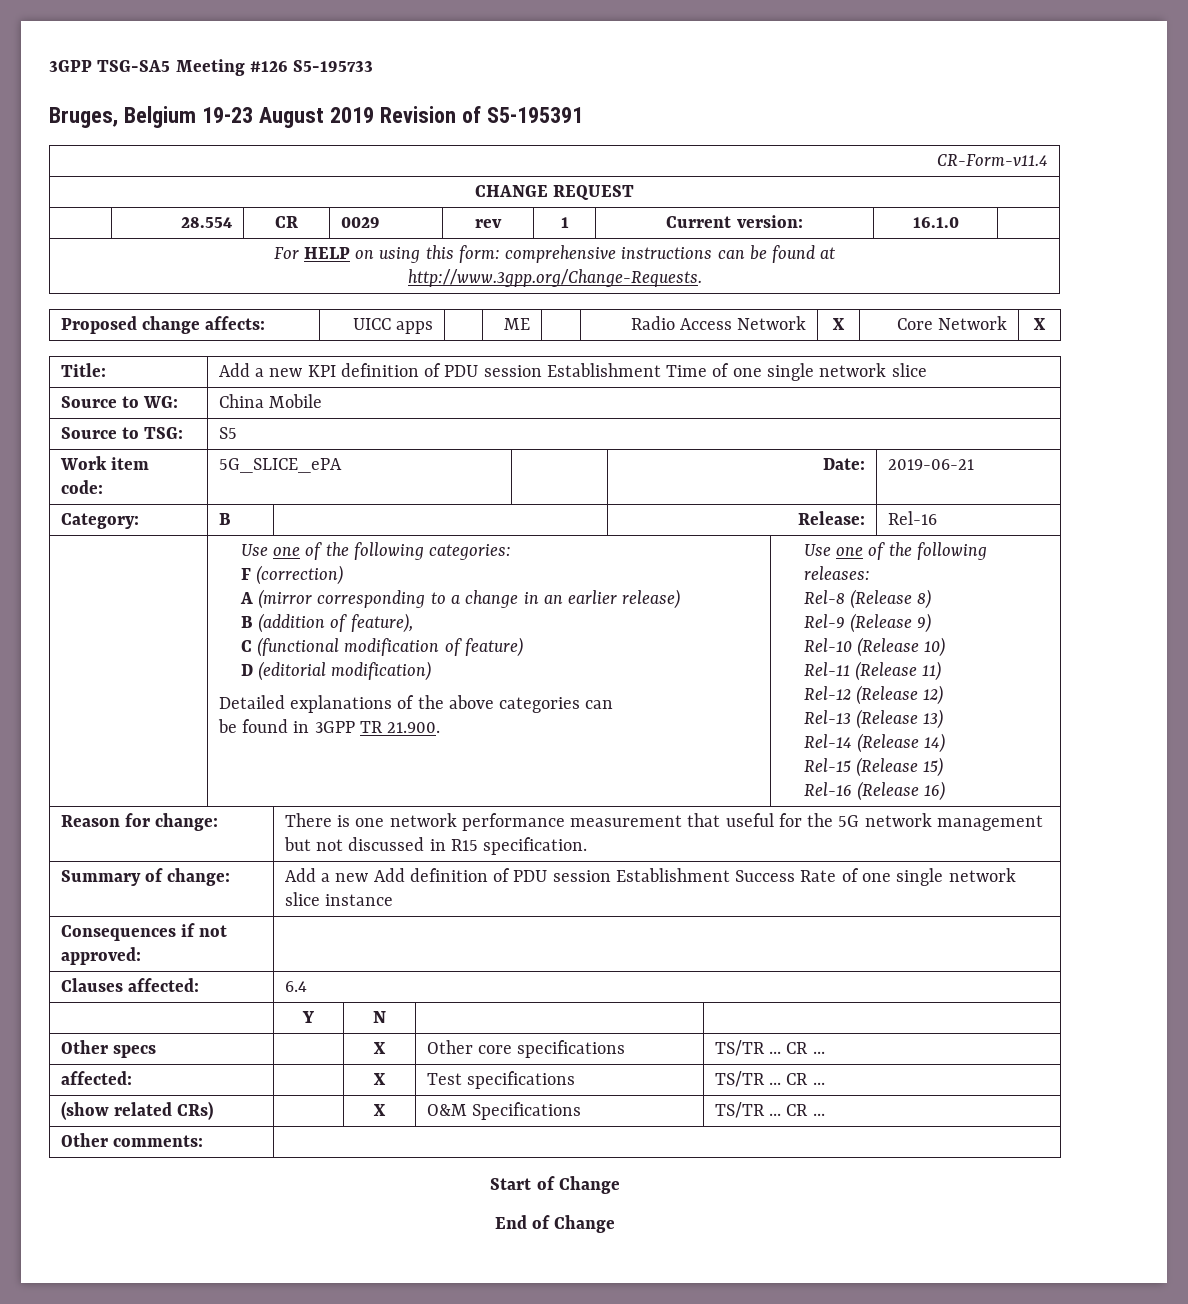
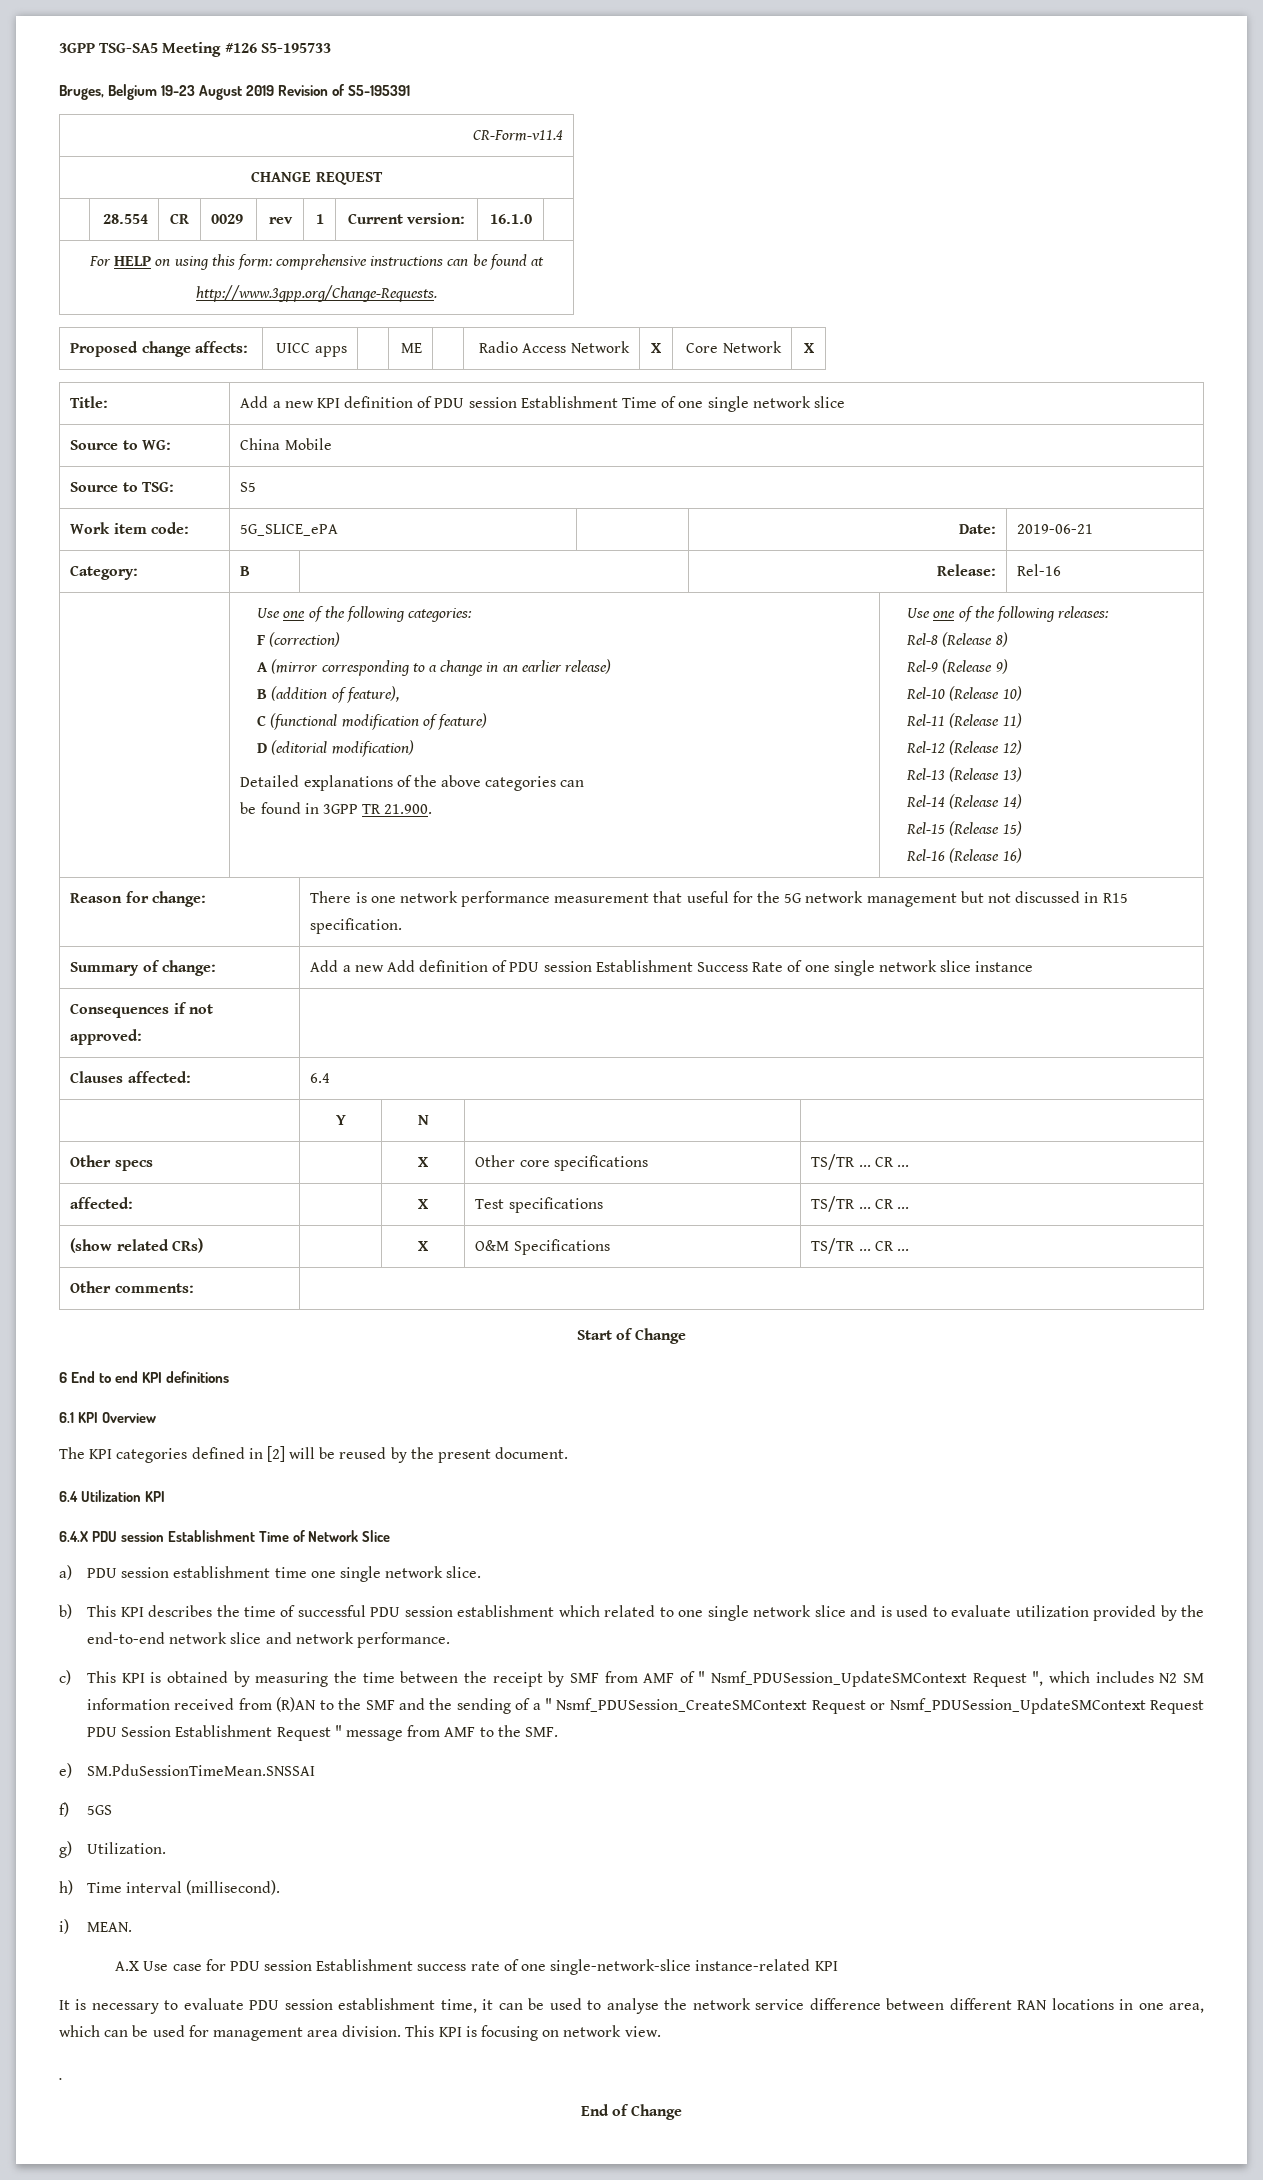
(620, 1185) none -> [59,1371,230,1383] [59,1412,156,1423] [59,1446,569,1463] [59,1490,165,1502] [59,1530,391,1542] [59,1565,482,1582] [59,1604,1204,1621] [87,1632,451,1648] [59,1670,1204,1687] [87,1697,1205,1714] [87,1725,558,1741] [59,1763,316,1778] [59,1802,113,1817] [59,1841,167,1858] [59,1880,281,1895] [59,1919,133,1934] [115,1959,838,1975] [59,1998,1205,2014] [59,2025,661,2041] [59,2077,62,2080] // 6 End to end KPI definitions // 6.1 KPI Overview // The KPI categories defined in [2] will be reused by the present document. // 6.4 Utilization KPI // 6.4.X PDU session Establishment Time of Network Slice // a) PDU session establishment time one single network slice. // b) This KPI describes the time of successful PDU session establishment which related to one single network slice and is used to evaluate utilization provided by the end-to-end network slice and network performance. // c) This KPI is obtained by measuring the time between the receipt by SMF from AMF of " Nsmf_PDUSession_UpdateSMContext Request ", which includes N2 SM information received from (R)AN to the SMF and the sending of a " Nsmf_PDUSession_CreateSMContext Request or Nsmf_PDUSession_UpdateSMContext Request PDU Session Establishment Request " message from AMF to the SMF. // e) SM.PduSessionTimeMean.SNSSAI // f) 5GS // g) Utilization. // h) Time interval (millisecond). // i) MEAN. // A.X Use case for PDU session Establishment success rate of one single-network-slice instance-related KPI // It is necessary to evaluate PDU session establishment time, it can be used to analyse the network service difference between different RAN locations in one area, which can be used for management area division. This KPI is focusing on network view. // .

